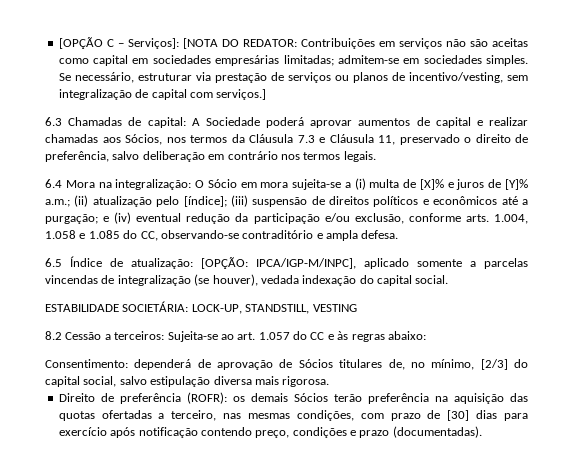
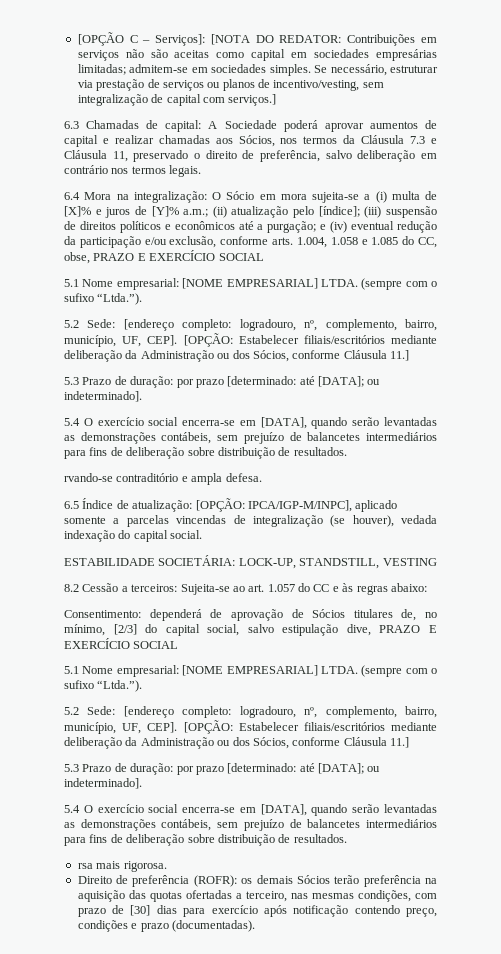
[160,230,239,239] observando-se -> [64,250,264,264] [64,278,437,290] [64,293,143,305] [64,319,437,331] [64,333,437,347] [64,350,409,362] [64,376,381,388] [64,391,142,402] [64,417,437,429] [64,432,438,444] [64,447,347,459] [64,473,113,482] obse, PRAZO E EXERCÍCIO SOCIAL // 5.1 Nome empresarial: [NOME EMPRESARIAL] LTDA. (sempre com o sufixo “Ltda.”). // 5.2 Sede: [endereço completo: logradouro, nº, complemento, bairro, município, UF, CEP]. [OPÇÃO: Estabelecer filiais/escritórios mediante deliberação da Administração ou dos Sócios, conforme Cláusula 11.] // 5.3 Prazo de duração: por prazo [determinado: até [DATA]; ou indeterminado]. // 5.4 O exercício social encerra-se em [DATA], quando serão levantadas as demonstrações contábeis, sem prejuízo de balancetes intermediários para fins de deliberação sobre distribuição de resultados. // rvando-se
[213,376,252,385] diversa -> [346,624,437,636] [64,638,179,649] [64,665,437,677] [64,680,143,692] [64,706,437,718] [64,720,437,734] [64,737,409,749] [64,763,381,775] [64,778,142,789] [64,804,437,816] [64,819,438,831] [64,834,347,846] [77,863,93,869] dive, PRAZO E EXERCÍCIO SOCIAL // 5.1 Nome empresarial: [NOME EMPRESARIAL] LTDA. (sempre com o sufixo “Ltda.”). // 5.2 Sede: [endereço completo: logradouro, nº, complemento, bairro, município, UF, CEP]. [OPÇÃO: Estabelecer filiais/escritórios mediante deliberação da Administração ou dos Sócios, conforme Cláusula 11.] // 5.3 Prazo de duração: por prazo [determinado: até [DATA]; ou indeterminado]. // 5.4 O exercício social encerra-se em [DATA], quando serão levantadas as demonstrações contábeis, sem prejuízo de balancetes intermediários para fins de deliberação sobre distribuição de resultados. // rsa

